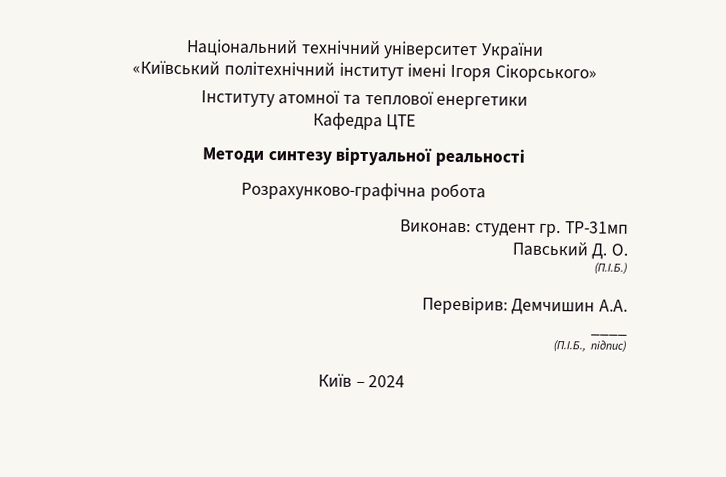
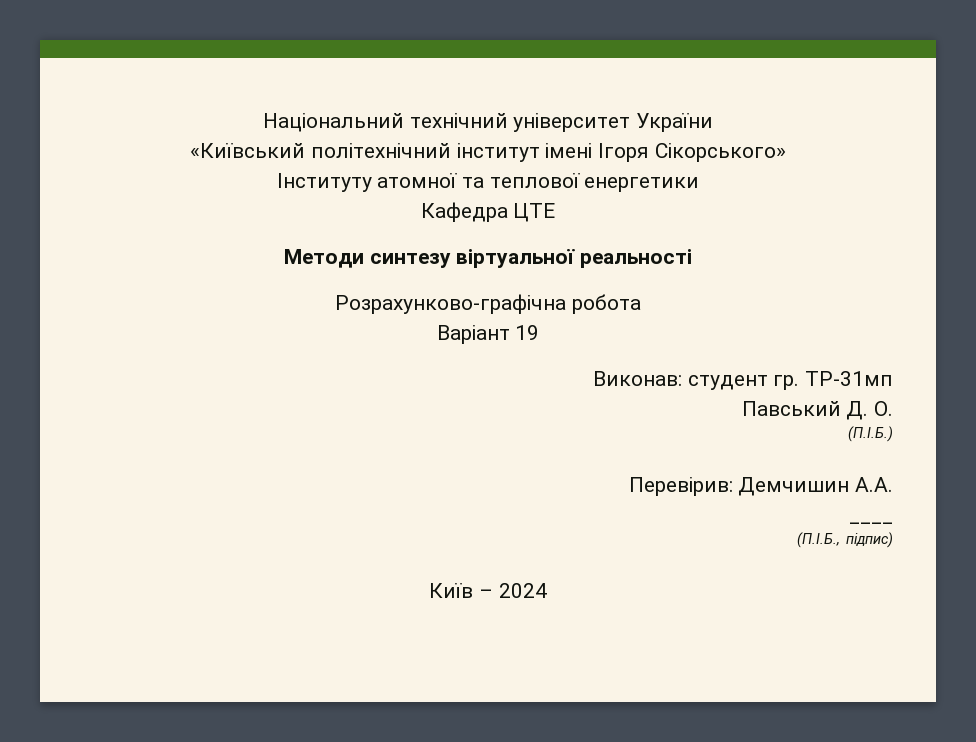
(486, 192) none -> [436,325,540,344] // Варіант 19

